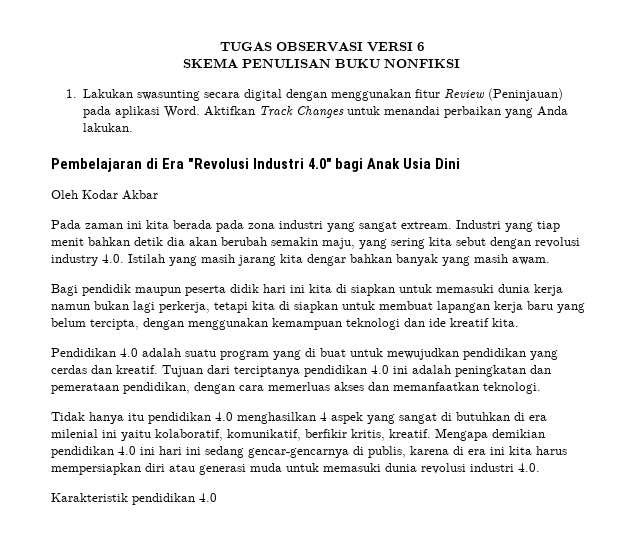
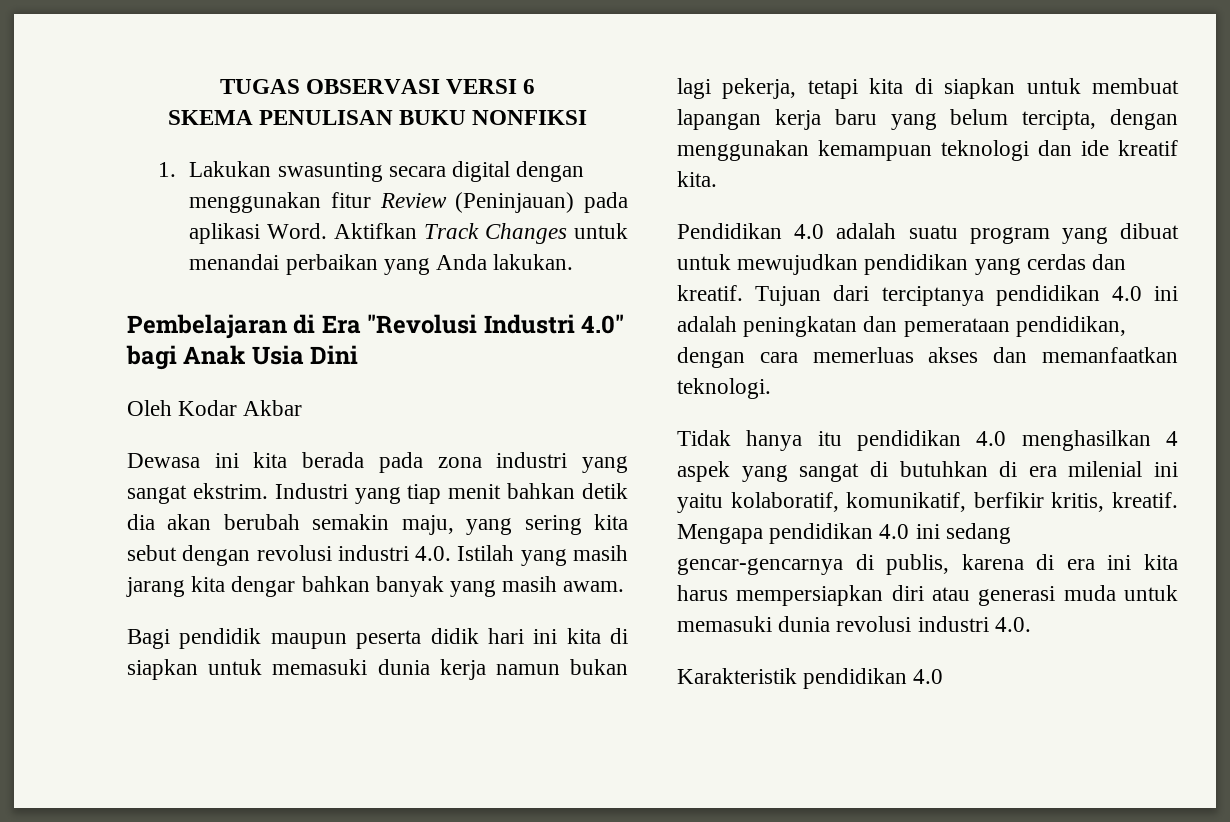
[51,220,123,229] Pada zaman -> [127,453,200,468] Dewasa
[401,221,452,229] extream. -> [192,483,268,499] ekstrim.
[51,254,98,266] industry -> [337,545,409,561] industri
[159,301,210,313] perkerja, -> [722,78,797,99] pekerja,
[305,348,346,357] di buat -> [1120,223,1179,239] dibuat
[492,429,545,438] [51,446,201,458] demikian pendidikan 4.0 ini hari ini -> [769,523,940,544] pendidikan 4.0 ini

